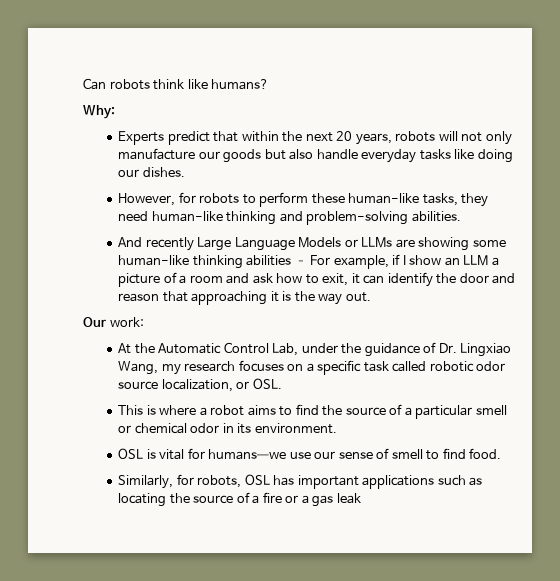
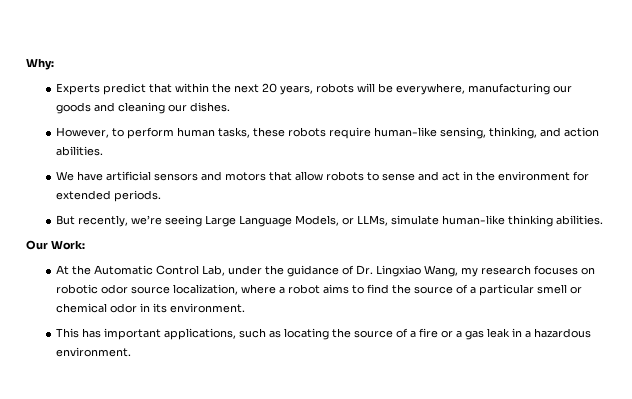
[83,78,270,90] Can robots think like humans? // -> (26, 64) none
[461,131,512,145] [118,148,513,163] [118,167,185,177] [118,192,489,207] [118,211,461,225] [118,237,506,251] [118,254,499,269] [118,272,516,287] [118,291,371,305] not only manufacture our goods but also handle everyday tasks like doing our dishes. // However, for robots to perform these human-like tasks, they need human-like thinking and problem-solving abilities. // And recently Large Language Models or LLMs are showing some human-like thinking abilities – For example, if I show an LLM a picture of a room and ask how to exit, it can identify the door and reason that approaching it is the way out. -> [378,83,573,95] [56,102,231,114] [56,127,600,139] [56,146,104,156] [56,171,590,181] [56,190,162,202] [56,215,604,227] be everywhere, manufacturing our goods and cleaning our dishes. // However, to perform human tasks, these robots require human-like sensing, thinking, and action abilities. // We have artificial sensors and motors that allow robots to sense and act in the environment for extended periods. // But recently, we’re seeing Large Language Models, or LLMs, simulate human-like thinking abilities.
[109,317,144,327] work: -> [51,240,85,250] Work:
[306,360,506,375] [118,378,282,392] [118,405,156,415] a specific task called robotic odor source localization, or OSL. // This is -> [56,284,239,295] robotic odor source localization,
[118,448,502,460] [118,474,270,489] OSL is vital for humans—we use our sense of smell to find food. // Similarly, for robots, OSL -> [56,328,80,338] This
[362,475,435,489] applications -> [164,328,237,340] applications,
(361, 498) none -> [512,328,592,338] [56,347,132,357] in a hazardous environment.

